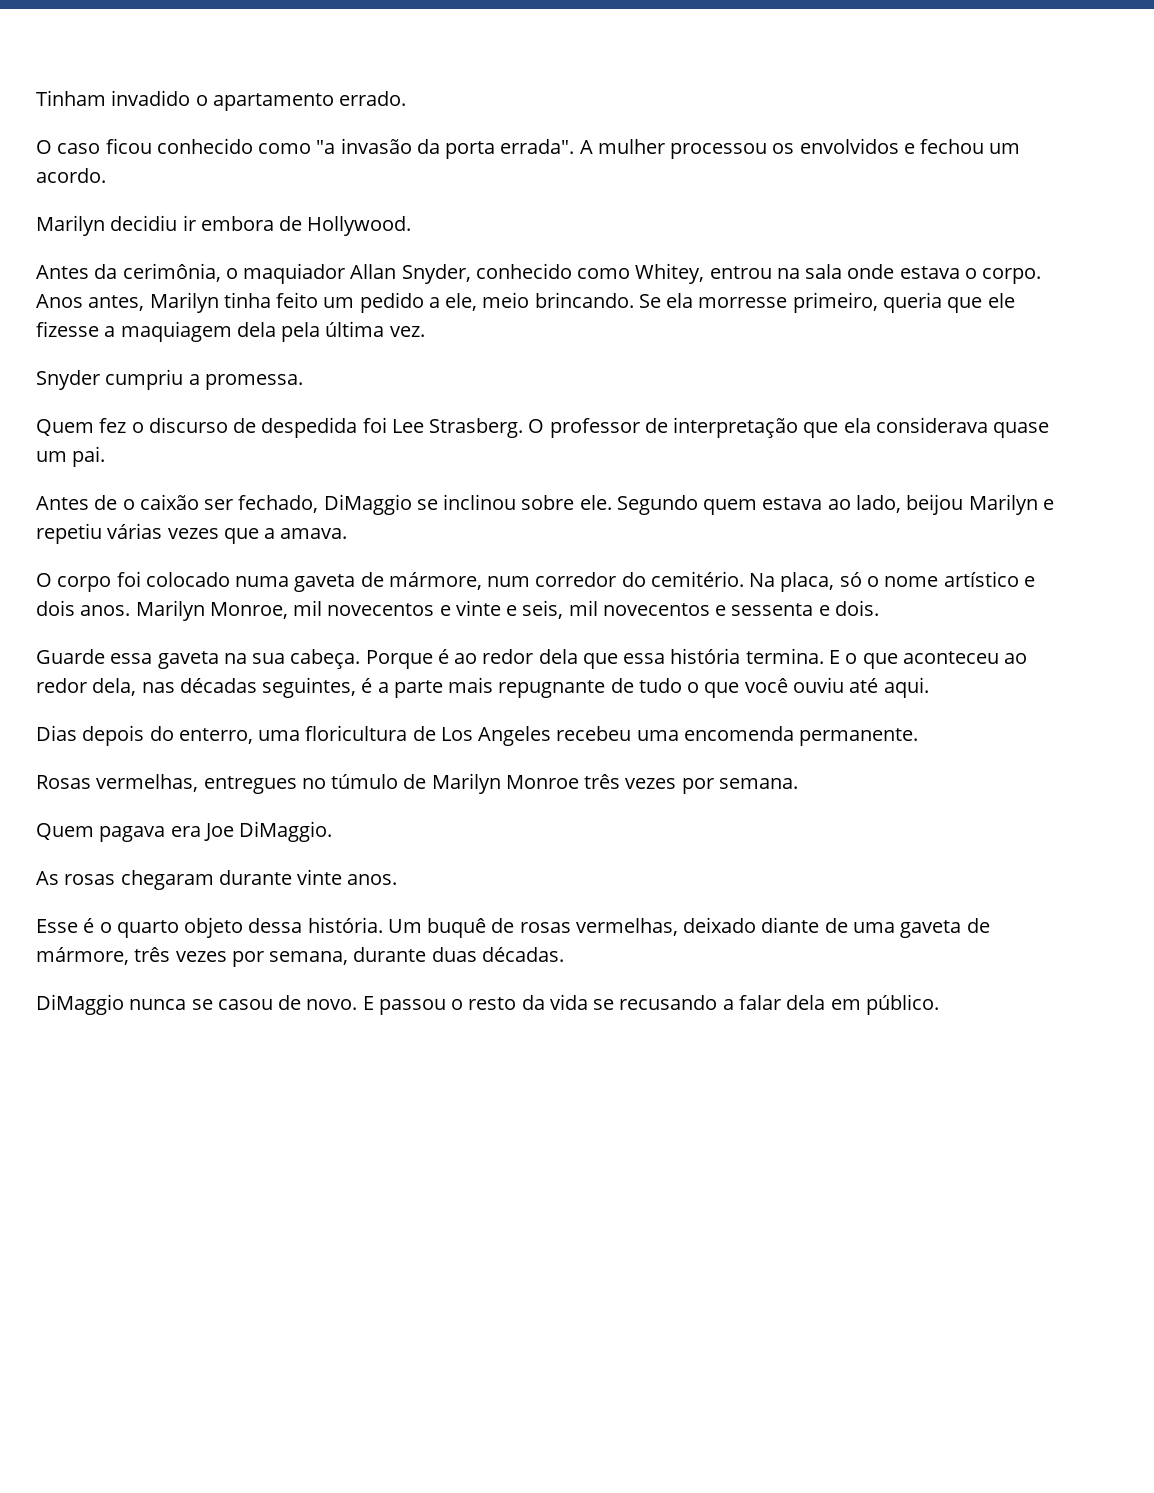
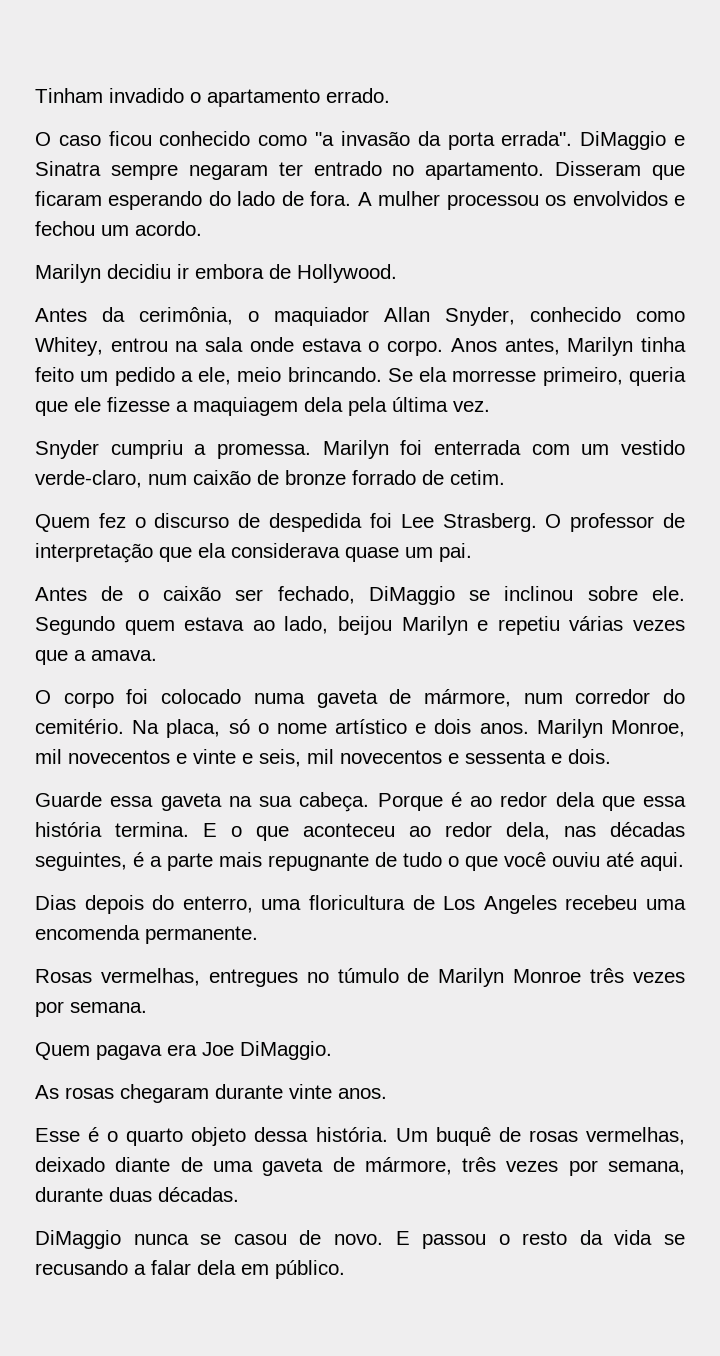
(575, 146) none -> [580,131,685,150] [35,161,685,180] [35,191,352,210] DiMaggio e Sinatra sempre negaram ter entrado no apartamento. Disseram que ficaram esperando do lado de fora.
(303, 382) none -> [322,440,685,459] [35,470,505,488] Marilyn foi enterrada com um vestido verde-claro, num caixão de bronze forrado de cetim.

